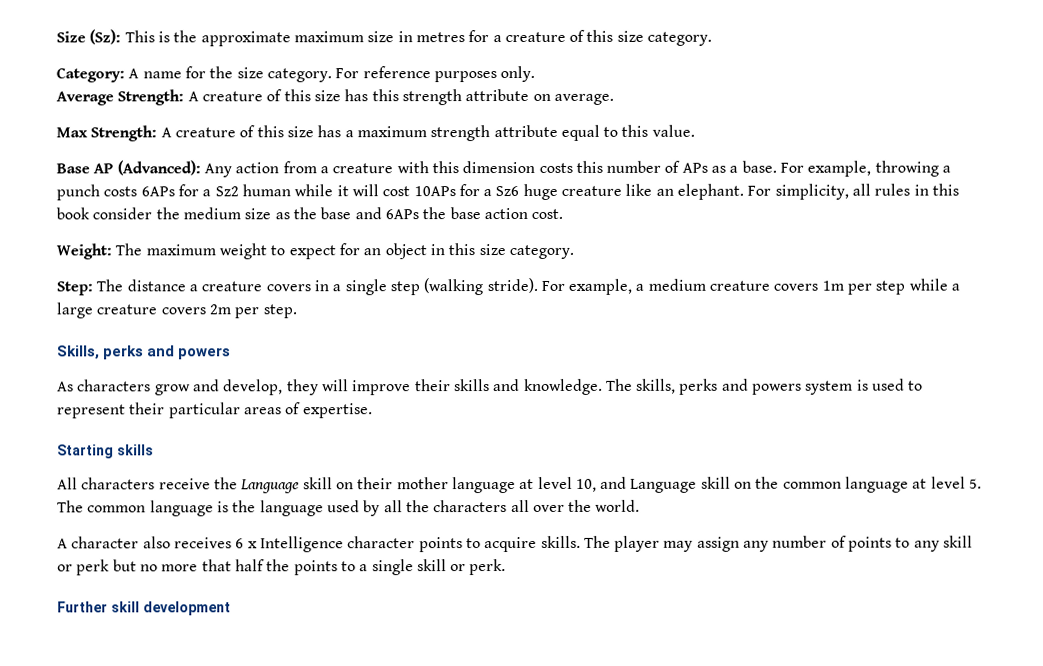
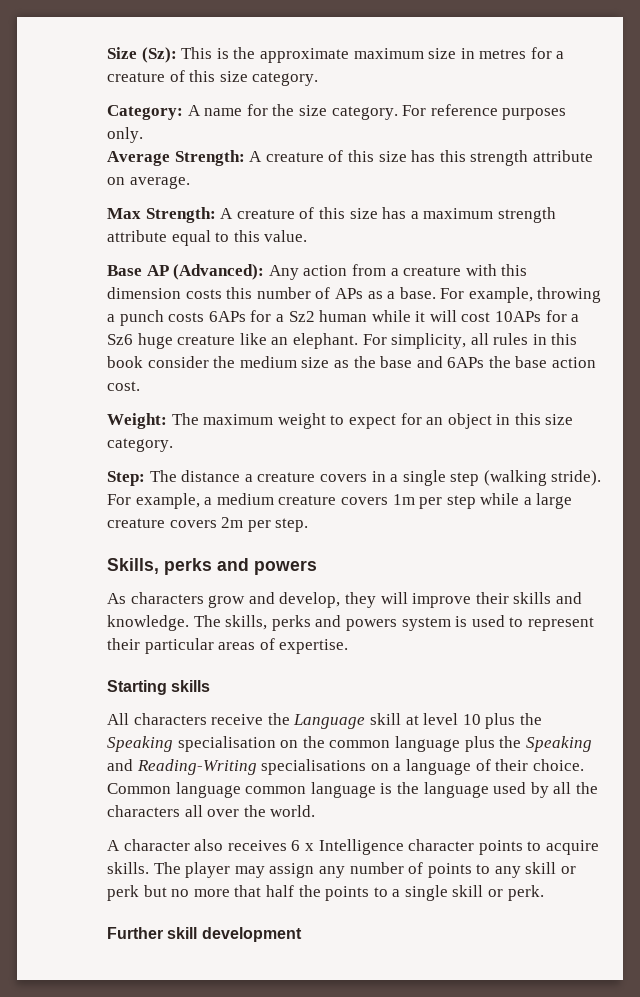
[335,476,983,494] [57,500,84,513] on their mother language at level 10, and Language skill on the common language at level 5. The -> [405,713,542,729] [107,736,592,752] [107,759,584,775] [107,782,241,798] at level 10 plus the Speaking specialisation on the common language plus the Speaking and Reading-Writing specialisations on a language of their choice. Common language

